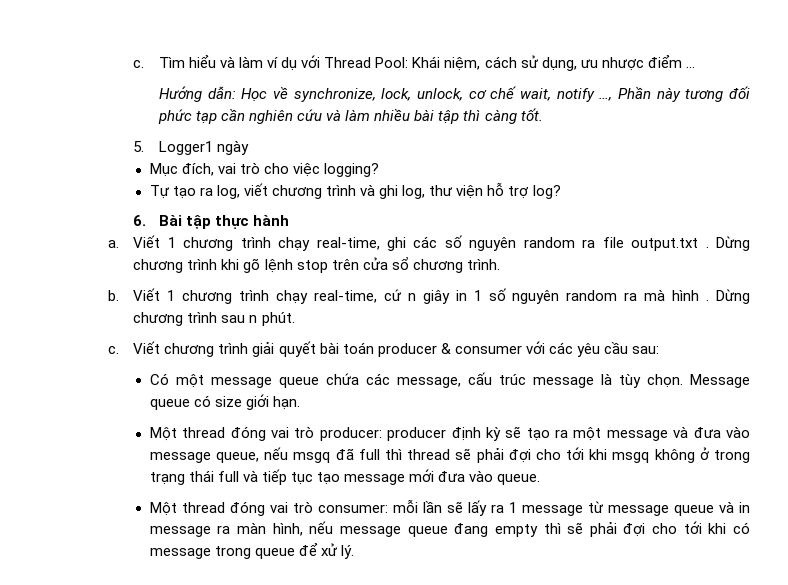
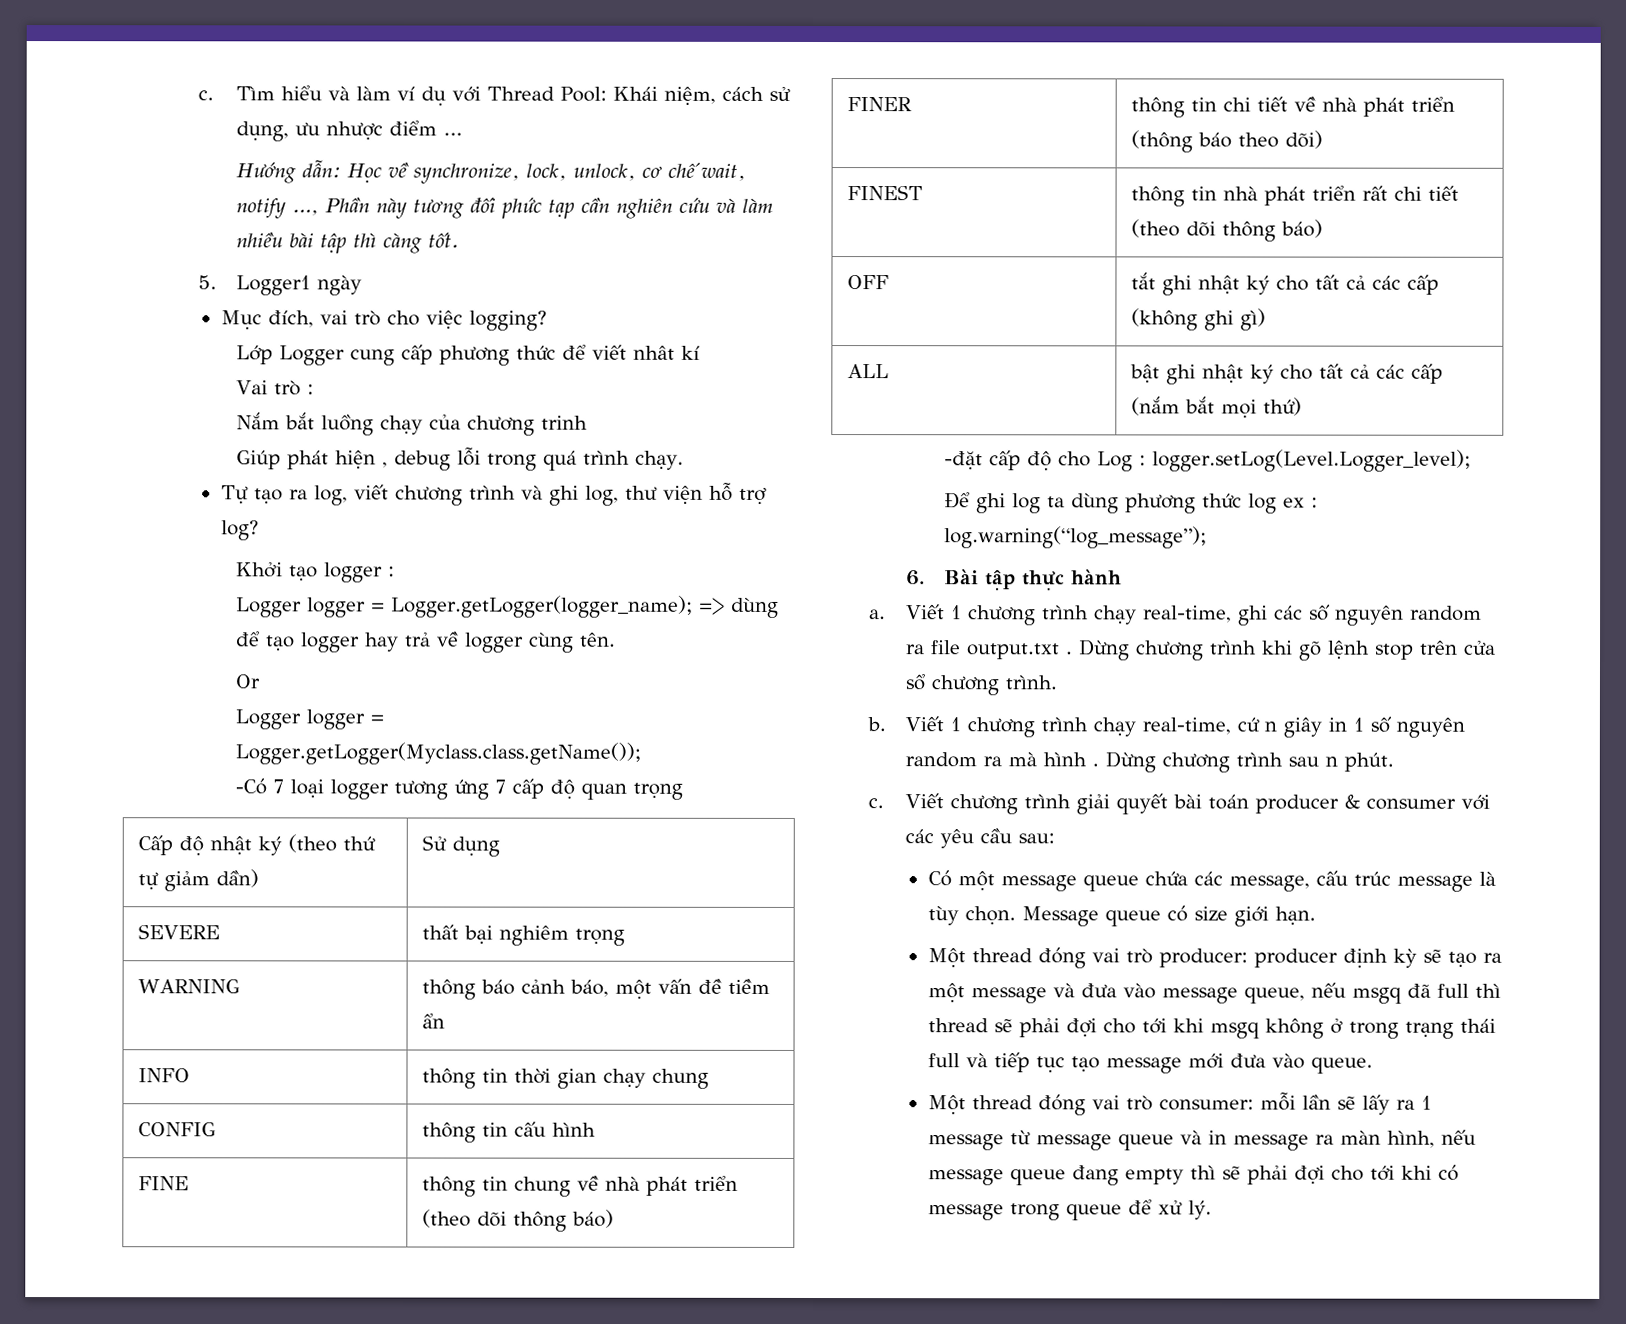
(380, 170) none -> [235,344,700,366] [235,380,314,396] [235,412,588,436] [235,447,684,471] // Lớp Logger cung cấp phương thức để viết nhât kí // Vai trò : // Nắm bắt luồng chạy của chương trinh // Giúp phát hiện , debug lỗi trong quá trình chạy.
(561, 192) none -> [235,562,395,583] [235,595,779,618] [235,631,616,653] [234,674,260,689] [234,709,384,730] [234,742,641,765] [234,778,683,800] [137,834,376,856] [137,869,259,892] [421,835,500,857] [137,924,220,940] [421,924,625,946] [137,979,240,994] [421,978,770,1000] [421,1013,445,1029] [137,1068,190,1083] [421,1067,709,1089] [137,1122,216,1137] [421,1121,596,1143] [137,1176,189,1191] [421,1175,738,1197] [421,1209,614,1232] [846,97,912,112] [1130,96,1455,118] [1130,130,1323,153] [846,185,923,201] [1130,185,1459,207] [1130,219,1323,242] [846,275,889,290] [1130,272,1439,296] [1130,308,1266,331] [846,364,889,379] [1129,363,1443,385] [1130,396,1302,419] [943,449,1471,472] [943,492,1318,514] [943,526,1207,549] // Khởi tạo logger : // Logger logger = Logger.getLogger(logger_name); => dùng để tạo logger hay trả về logger cùng tên. // Or // Logger logger = Logger.getLogger(Myclass.class.getName()); // -Có 7 loại logger tương ứng 7 cấp độ quan trọng // Cấp độ nhật ký (theo thứ tự giảm dần) | Sử dụng // SEVERE | thất bại nghiêm trọng // WARNING | thông báo cảnh báo, một vấn đề tiềm ẩn // INFO | thông tin thời gian chạy chung // CONFIG | thông tin cấu hình // FINE | thông tin chung về nhà phát triển (theo dõi thông báo) // FINER | thông tin chi tiết về nhà phát triển (thông báo theo dõi) // FINEST | thông tin nhà phát triển rất chi tiết (theo dõi thông báo) // OFF | tắt ghi nhật ký cho tất cả các cấp (không ghi gì) // ALL | bật ghi nhật ký cho tất cả các cấp (nắm bắt mọi thứ) // -đặt cấp độ cho Log : logger.setLog(Level.Logger_level); // Để ghi log ta dùng phương thức log ex : log.warning(“log_message”);

